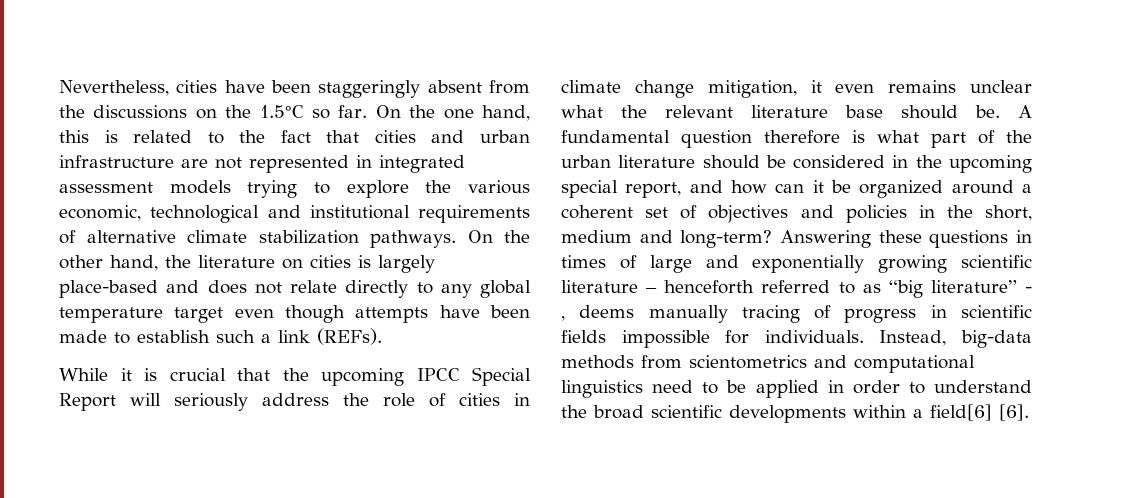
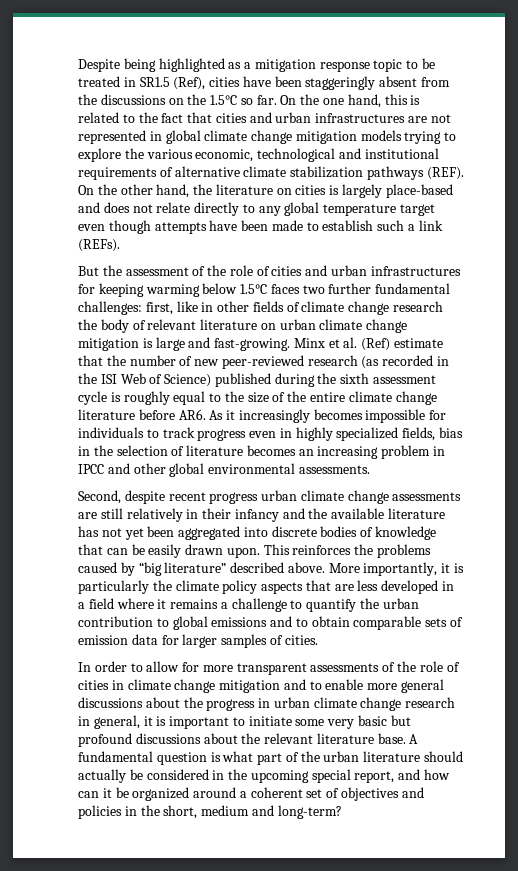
[59,80,169,96] Nevertheless, -> [78,58,436,72] [78,76,206,90] Despite being highlighted as a mitigation response topic to be treated in SR1.5 (Ref),
[59,155,174,168] infrastructure -> [315,113,406,123] infrastructures
[379,155,465,173] [59,182,153,193] integrated assessment -> [165,130,357,144] global climate change mitigation
[370,230,456,248] pathways. -> [366,166,464,180] pathways (REF).
[59,367,531,386] [59,393,329,411] While it is crucial that the upcoming IPCC Special Report will seriously address -> [78,265,461,276] [78,283,451,297] [78,301,444,315] [78,319,408,333] [78,337,444,351] [78,355,450,369] [78,373,437,387] [78,391,437,405] [78,409,447,423] [78,427,464,441] [78,445,446,459] [78,463,370,477] [78,490,462,504] [78,508,446,522] [78,526,437,540] [78,544,432,558] [78,562,465,576] [78,580,455,594] [78,598,419,612] [78,616,464,630] [78,634,318,648] [78,661,396,675] But the assessment of the role of cities and urban infrastructures for keeping warming below 1.5°C faces two further fundamental challenges: first, like in other fields of climate change research the body of relevant literature on urban climate change mitigation is large and fast-growing. Minx et al. (Ref) estimate that the number of new peer-reviewed research (as recorded in the ISI Web of Science) published during the sixth assessment cycle is roughly equal to the size of the entire climate change literature before AR6. As it increasingly becomes impossible for individuals to track progress even in highly specialized fields, bias in the selection of literature becomes an increasing problem in IPCC and other global environmental assessments. // Second, despite recent progress urban climate change assessments are still relatively in their infancy and the available literature has not yet been aggregated into discrete bodies of knowledge that can be easily drawn upon. This reinforces the problems caused by “big literature” described above. More importantly, it is particularly the climate policy aspects that are less developed in a field where it remains a challenge to quantify the urban contribution to global emissions and to obtain comparable sets of emission data for larger samples of cities. // In order to allow for more transparent assessments of
[707,80,1032,98] [561,105,1000,119] mitigation, it even remains unclear what the relevant literature base should be. -> [219,679,445,693] [78,697,456,711] [78,715,411,729] [78,733,406,747] mitigation and to enable more general discussions about the progress in urban climate change research in general, it is important to initiate some very basic but profound discussions about the relevant literature base.
[764,130,840,144] therefore -> (207, 758) none
(760, 162) none -> [78,769,126,783] actually
[780,230,1032,248] [561,255,1032,273] [561,280,1032,298] [561,305,1032,323] [561,330,1032,348] [561,355,975,373] [561,380,1032,398] [561,404,1029,423] Answering these questions in times of large and exponentially growing scientific literature – henceforth referred to as “big literature” - , deems manually tracing of progress in scientific fields impossible for individuals. Instead, big-data methods from scientometrics and computational linguistics need to be applied in order to understand the broad scientific developments within a field[6] [6]. -> (342, 812) none

